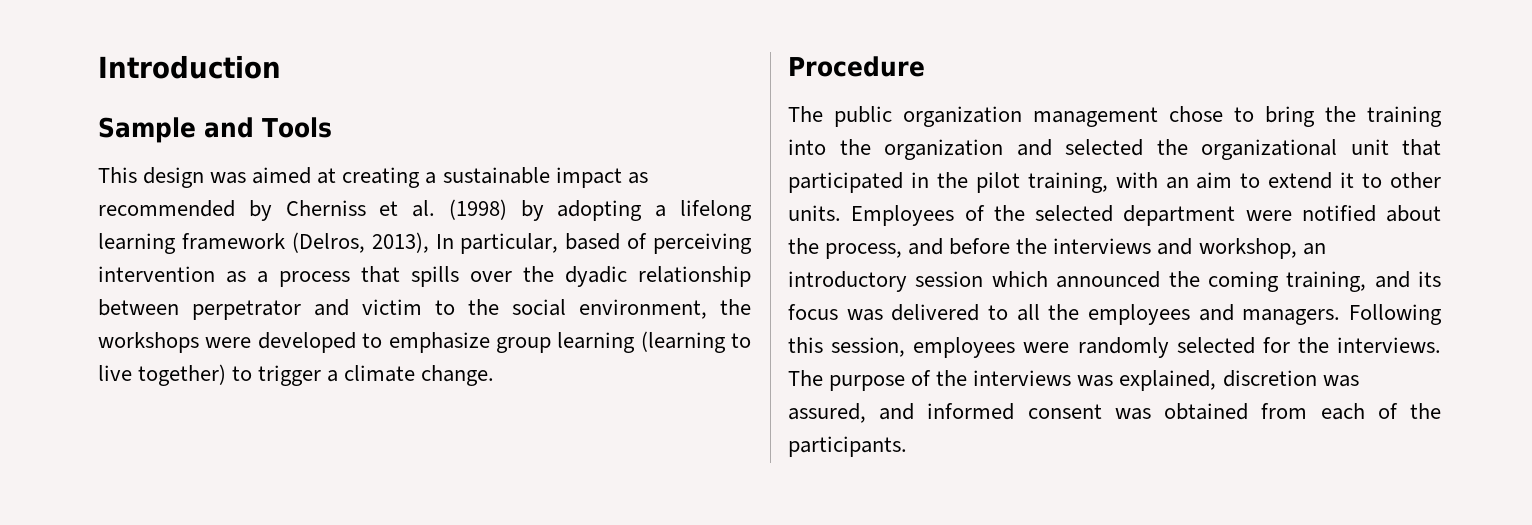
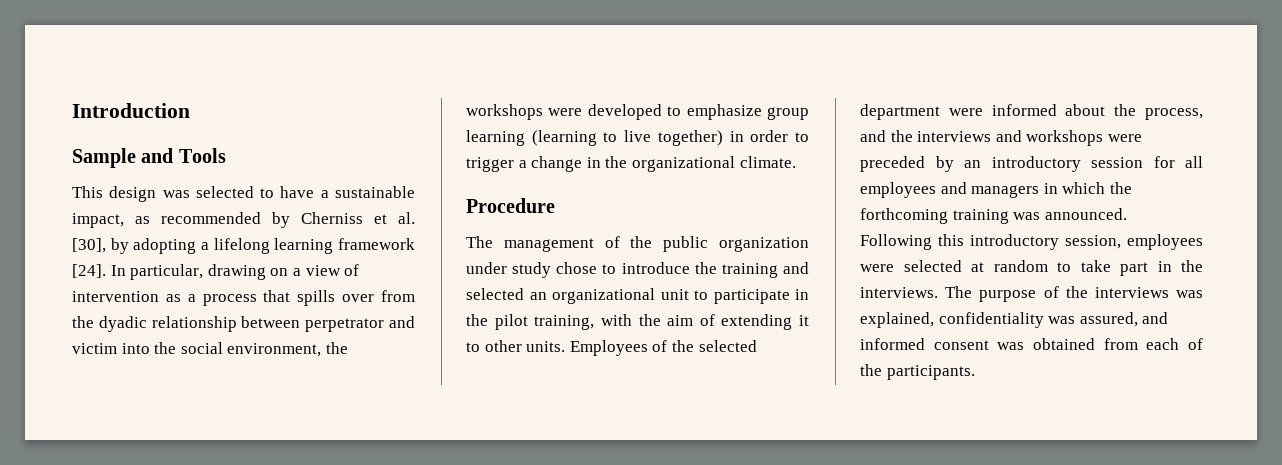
[252,167,421,188] aimed at creating -> [195,186,315,198] selected to have
[555,167,622,188] impact -> [72,213,124,228] impact,
[448,199,507,220] (1998) -> [72,238,106,253] [30],
[291,232,752,254] (Delros, 2013), In particular, based of perceiving -> [72,264,360,280] [24]. In particular, drawing on a view of
(512, 276) none -> [381,290,415,302] from
[435,300,455,315] to -> [121,343,150,354] into
(227, 375) none -> [729,130,789,142] in order
[344,365,495,386] [788,56,925,77] [788,106,1158,127] climate change. // Procedure // The public organization management -> [531,156,796,172] [466,198,555,213] [466,236,809,252] [466,262,552,278] change in the organizational climate. // Procedure // The management of the public organization under study
[1265,106,1315,127] bring -> [621,262,690,274] introduce
[788,139,1003,160] into the organization -> (778, 270) none
[1156,139,1188,155] the -> [529,292,547,300] an
[1402,139,1441,156] [788,172,903,193] that participated -> [694,289,790,304] to participate
[1165,172,1333,189] an aim to extend -> [638,314,793,330] the aim of extending
[1301,205,1376,222] notified -> [991,104,1057,116] informed
[949,238,1011,255] before -> (886, 136) none
[1198,238,1326,259] [788,271,1441,292] [788,304,1341,325] workshop, an introductory session which announced the coming training, and its focus was delivered to all the employees and managers. -> [1026,130,1142,146] [860,156,1203,172] [860,182,1132,198] [860,208,1127,224] workshops were preceded by an introductory session for all employees and managers in which the forthcoming training was announced.
(823, 345) none -> [970,234,1059,250] introductory
[1077,337,1290,358] randomly selected for -> [903,260,1172,276] selected at random to take part in
[1222,370,1317,387] discretion -> [938,312,1044,328] confidentiality

